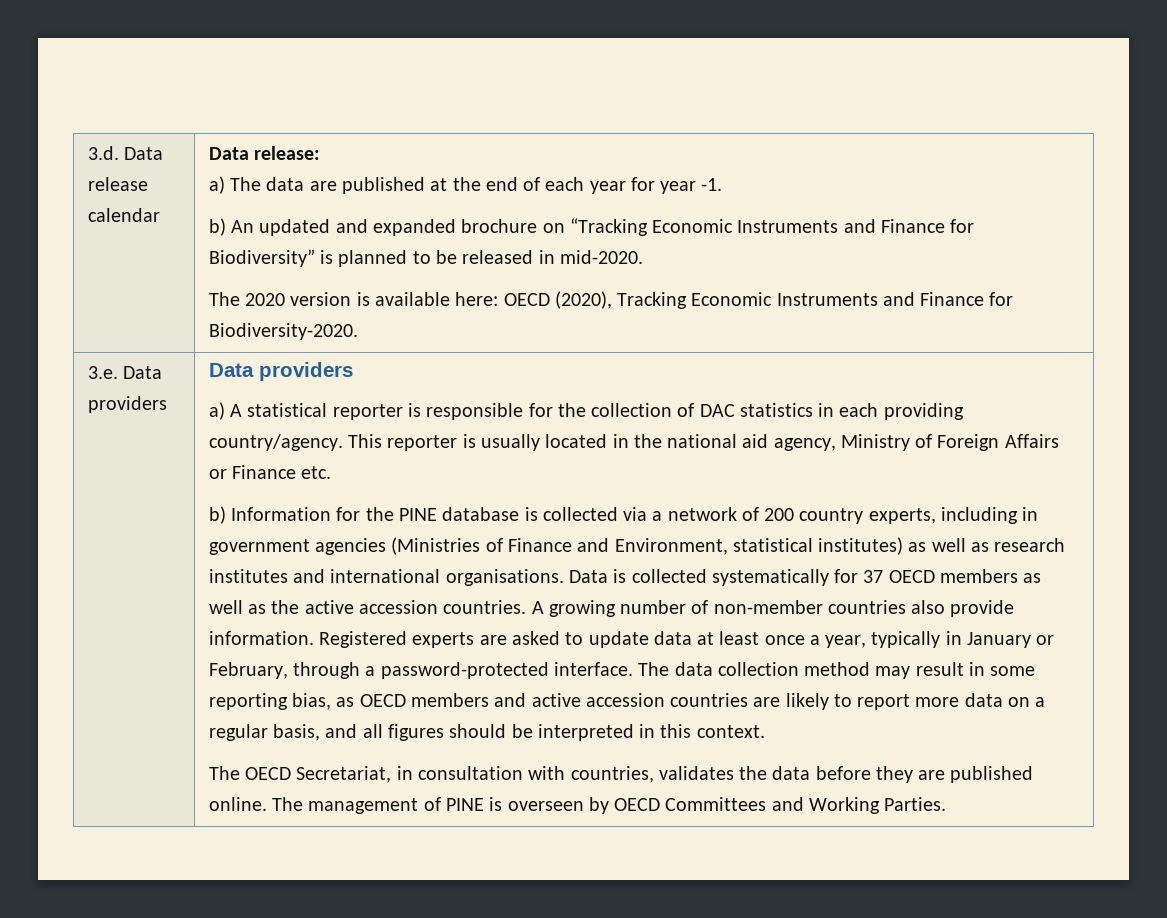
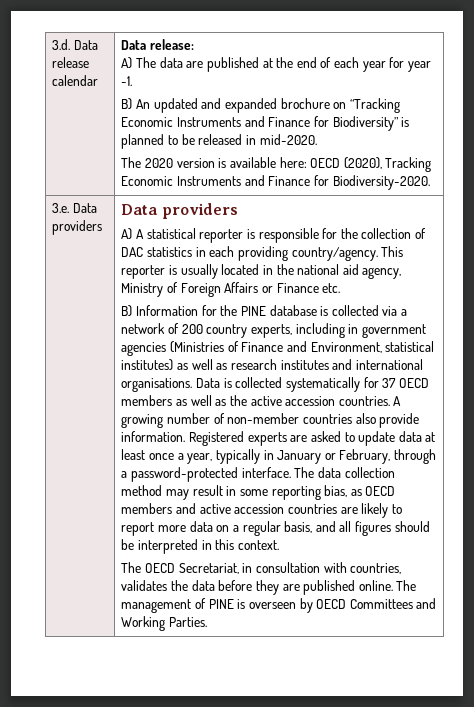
[208,176,225,194] a) -> [121,57,133,69] A)
[208,218,226,236] b) -> [121,98,133,110] B)
[208,402,225,420] a) -> [121,228,133,240] A)
[208,506,226,524] b) -> [121,305,133,317] B)

